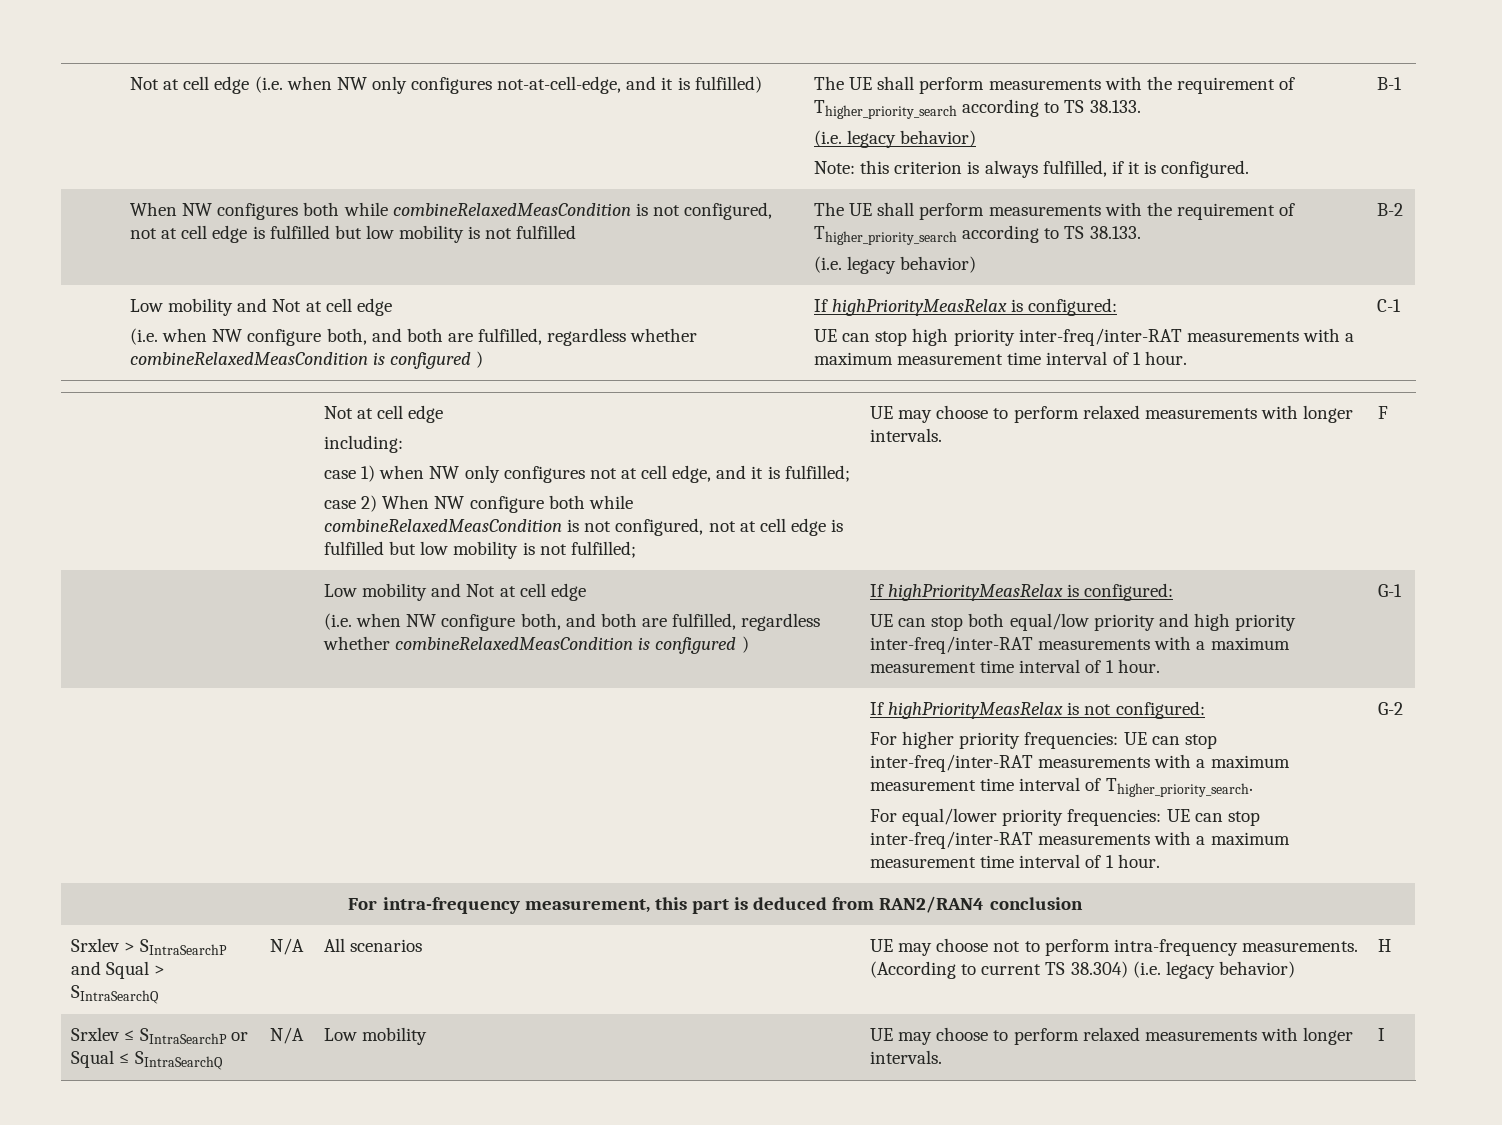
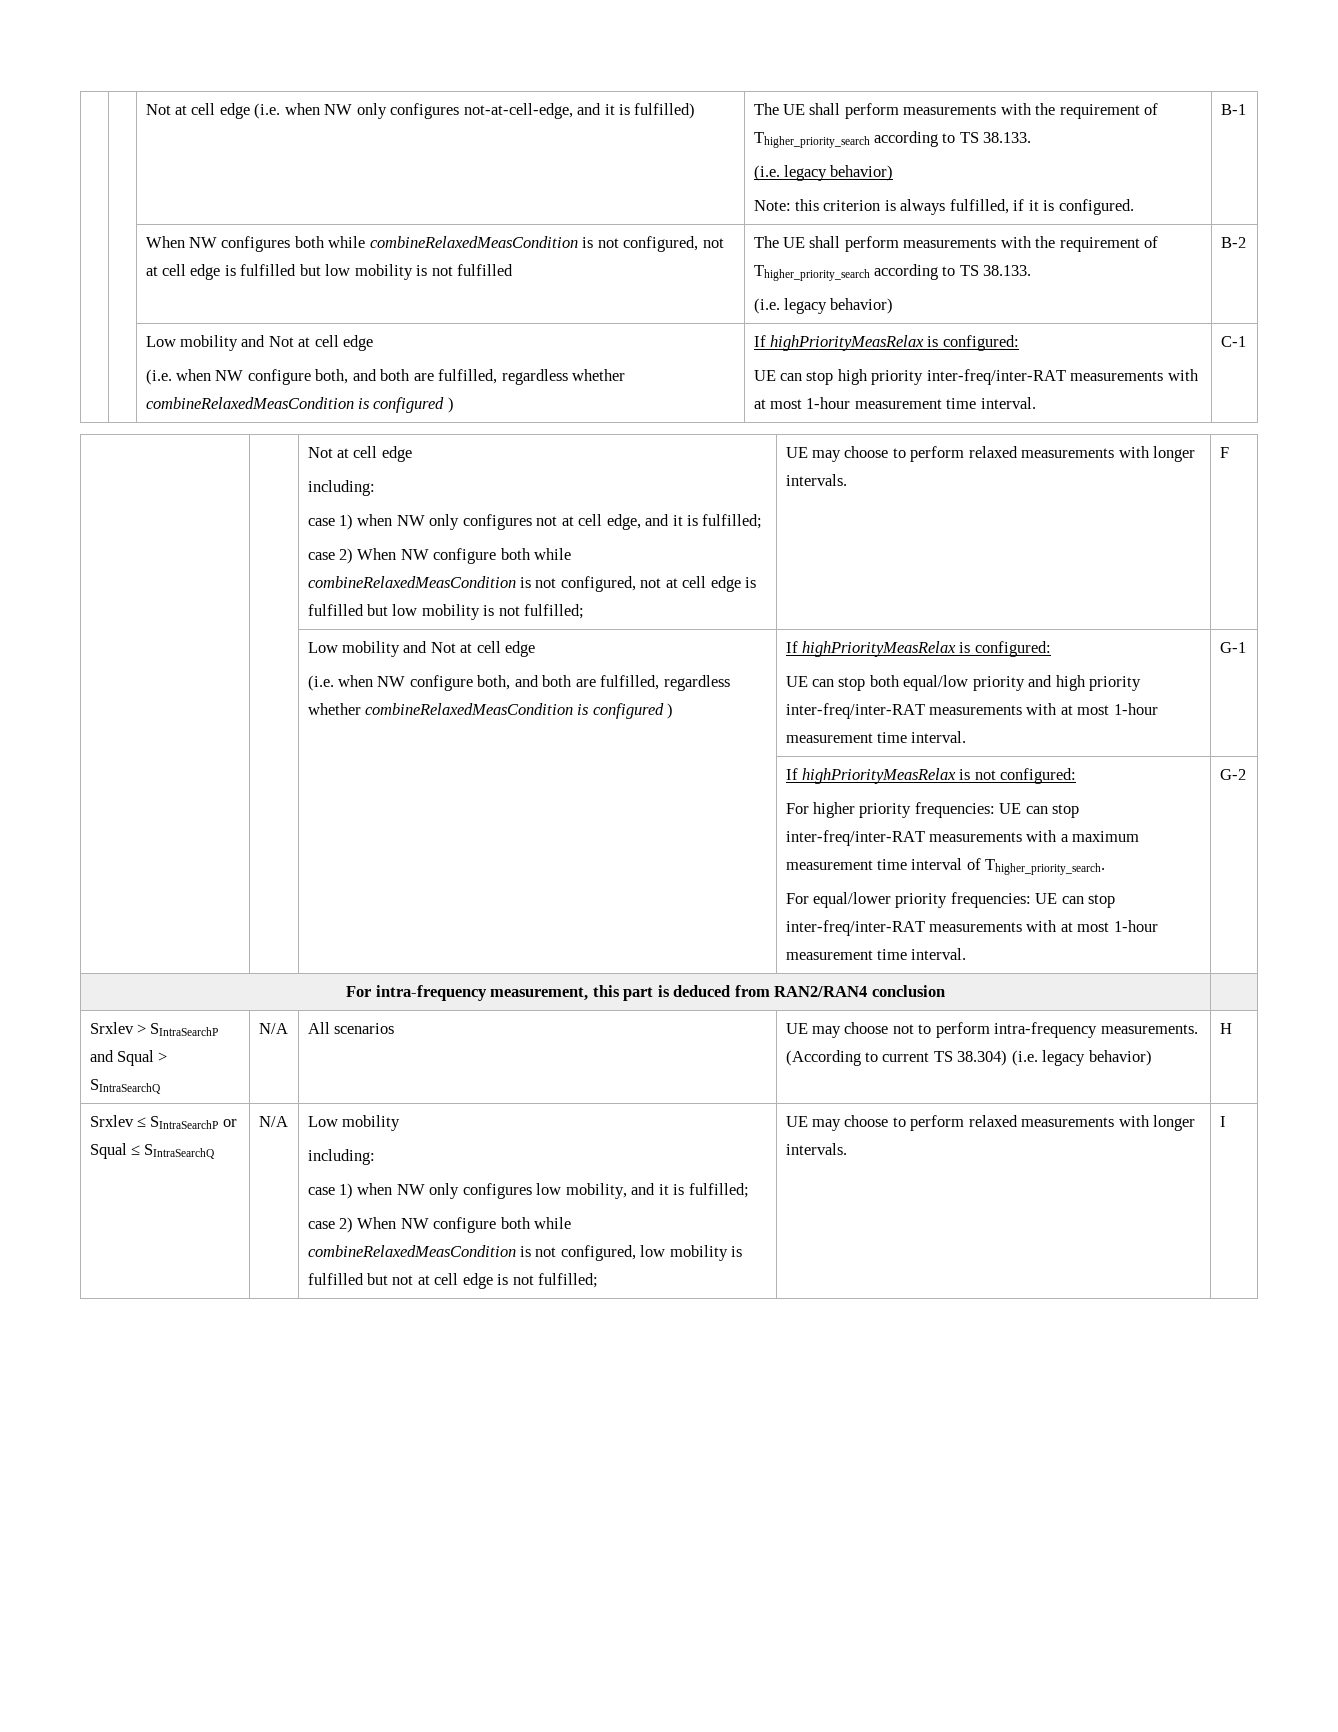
[1345,333,1355,342] [814,351,1187,365] a maximum measurement time interval of 1 hour. -> [753,397,1036,409] at most 1-hour measurement time interval.
[1196,637,1290,650] [870,659,1160,673] a maximum measurement time interval of 1 hour. -> [1060,703,1158,715] [785,731,967,743] at most 1-hour measurement time interval.
[1196,832,1290,845] [870,854,1160,868] a maximum measurement time interval of 1 hour. -> [1060,920,1158,932] [785,948,967,960] at most 1-hour measurement time interval.
(428, 1036) none -> [307,1149,375,1165] [307,1183,749,1199] [307,1217,572,1233] [307,1245,743,1261] [307,1273,599,1289] // including: // case 1) when NW only configures low mobility, and it is fulfilled; // case 2) When NW configure both while combineRelaxedMeasCondition is not configured, low mobility is fulfilled but not at cell edge is not fulfilled;

